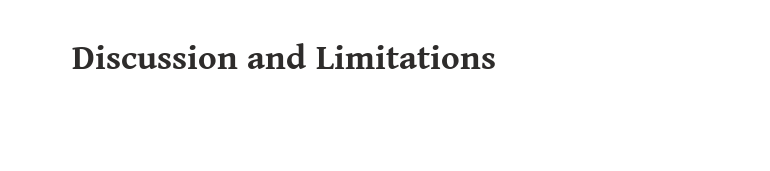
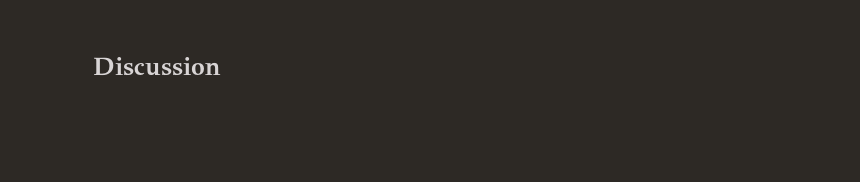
[247,43,496,69] and Limitations -> (221, 66) none

